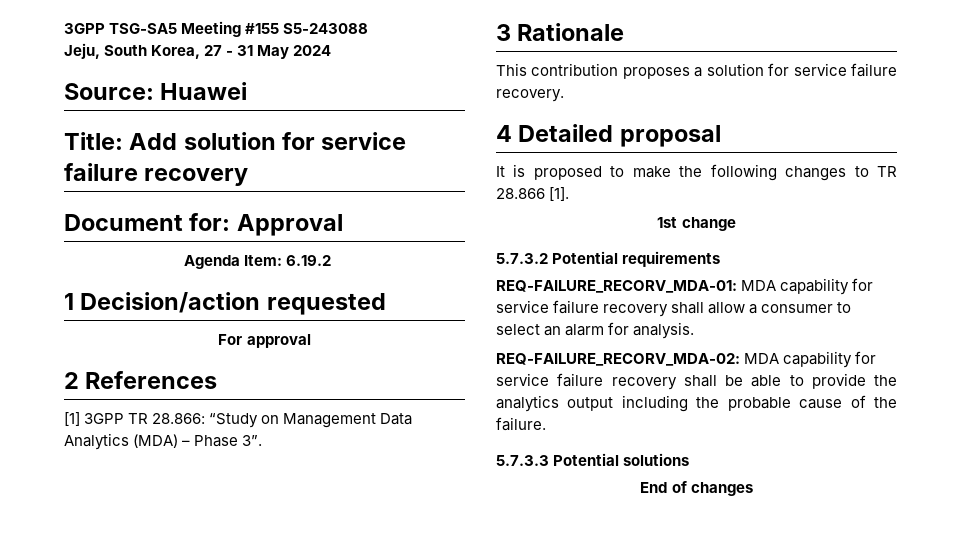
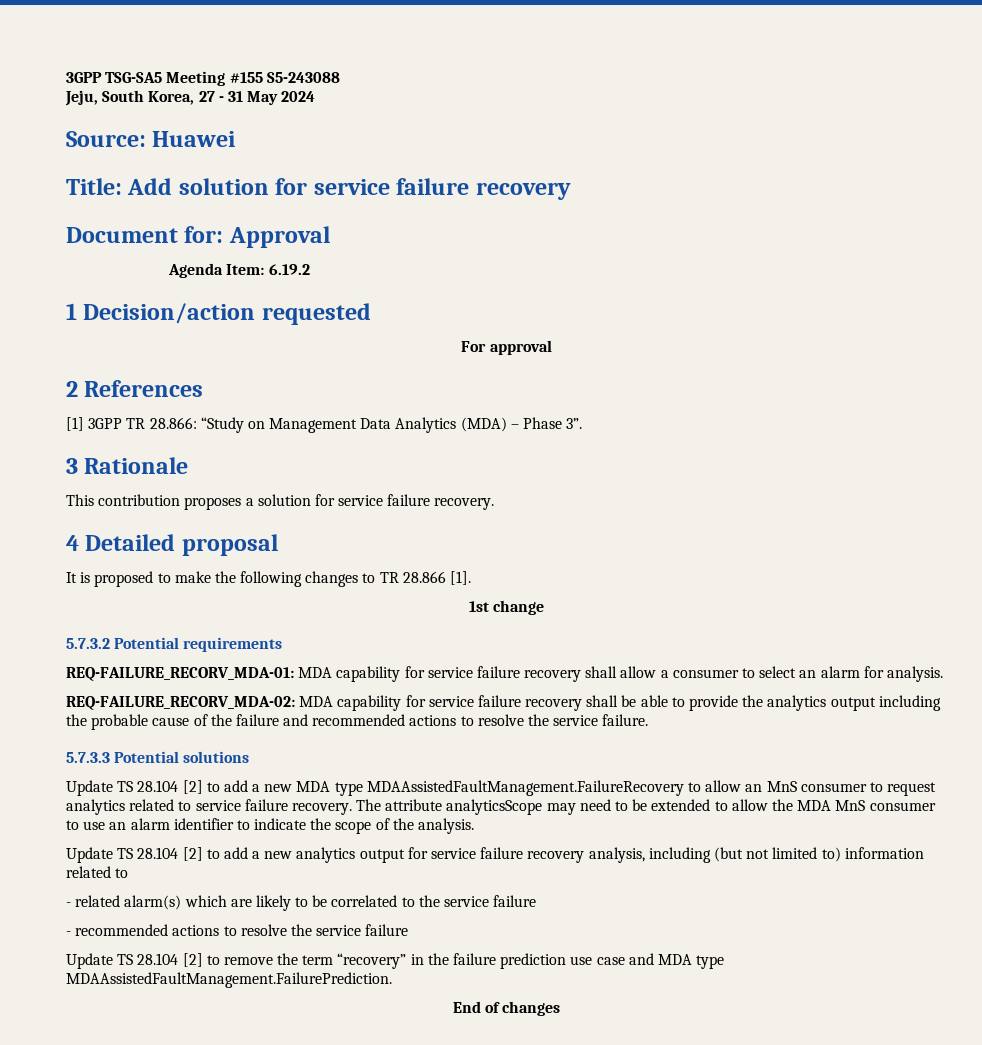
[496,417,546,431] [496,453,690,466] failure. // 5.7.3.3 Potential solutions -> [235,714,649,726] [66,751,250,763] [66,780,937,796] [66,799,936,815] [66,818,475,834] [66,847,924,863] [66,866,129,878] [66,895,537,911] [66,924,409,936] [66,953,725,969] [66,972,392,988] failure and recommended actions to resolve the service failure. // 5.7.3.3 Potential solutions // Update TS 28.104 [2] to add a new MDA type MDAAssistedFaultManagement.FailureRecovery to allow an MnS consumer to request analytics related to service failure recovery. The attribute analyticsScope may need to be extended to allow the MDA MnS consumer to use an alarm identifier to indicate the scope of the analysis. // Update TS 28.104 [2] to add a new analytics output for service failure recovery analysis, including (but not limited to) information related to // - related alarm(s) which are likely to be correlated to the service failure // - recommended actions to resolve the service failure // Update TS 28.104 [2] to remove the term “recovery” in the failure prediction use case and MDA type MDAAssistedFaultManagement.FailurePrediction.

